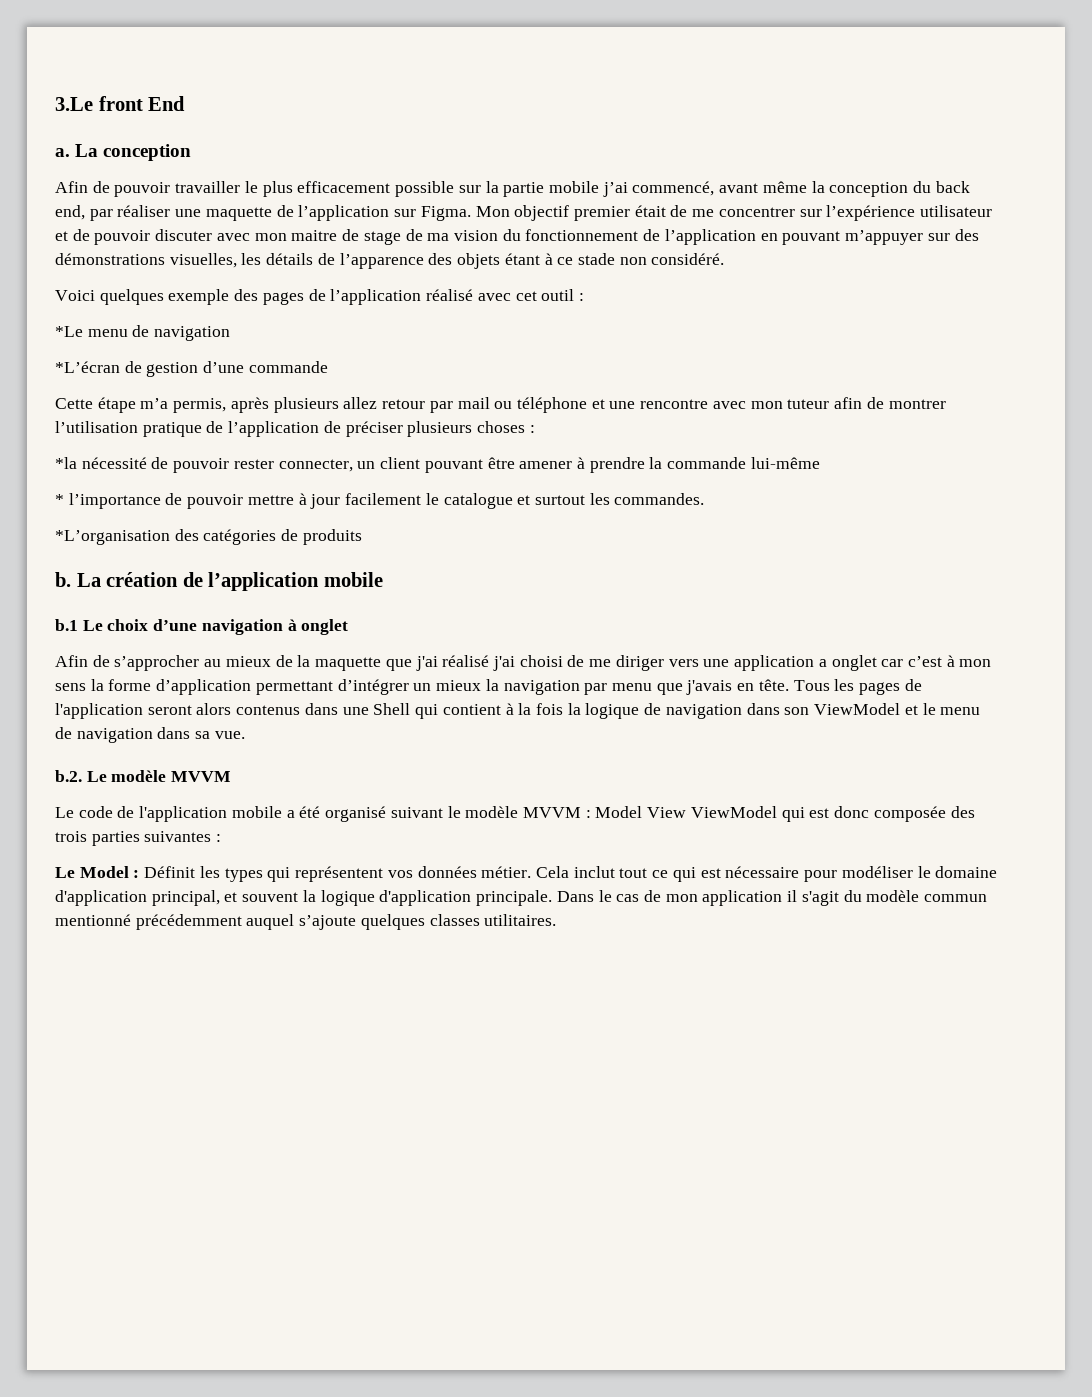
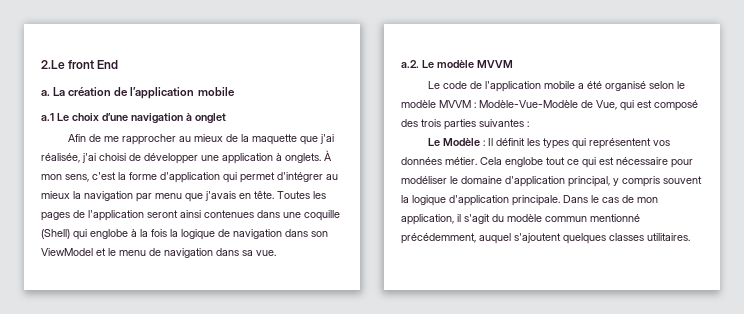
[55,97,93,111] 3.Le -> [41,60,65,69] 2.Le
[103,144,192,161] [55,181,970,197] [55,205,993,221] [55,229,979,245] [55,253,725,269] [55,289,584,305] [55,325,231,341] [55,361,328,377] [55,397,946,413] [55,421,535,437] [55,457,820,473] [55,493,705,509] [55,529,362,545] [55,572,101,587] conception // Afin de pouvoir travailler le plus efficacement possible sur la partie mobile j’ai commencé, avant même la conception du back end, par réaliser une maquette de l’application sur Figma. Mon objectif premier était de me concentrer sur l’expérience utilisateur et de pouvoir discuter avec mon maitre de stage de ma vision du fonctionnement de l’application en pouvant m’appuyer sur des démonstrations visuelles, les détails de l’apparence des objets étant à ce stade non considéré. // Voici quelques exemple des pages de l’application réalisé avec cet outil : // *Le menu de navigation // *L’écran de gestion d’une commande // Cette étape m’a permis, après plusieurs allez retour par mail ou téléphone et une rencontre avec mon tuteur afin de montrer l’utilisation pratique de l’application de préciser plusieurs choses : // *la nécessité de pouvoir rester connecter, un client pouvant être amener à prendre la commande lui-même // * l’importance de pouvoir mettre à jour facilement le catalogue et surtout les commandes. // *L’organisation des catégories de produits // b. La -> (66, 91) none
[55,619,78,631] b.1 -> [41,113,54,121] a.1
[114,655,200,671] s’approcher -> [104,134,177,145] me rapprocher
[442,655,490,667] réalisé -> [41,153,80,163] réalisée,
[589,655,992,671] [55,679,432,695] me diriger vers une application a onglet car c’est à mon sens la forme d’application permettant d’intégrer un -> [144,150,332,164] [41,172,338,183] développer une application à onglets. À mon sens, c'est la forme d'application qui permet d'intégrer au
[793,680,830,691] Tous -> [277,191,310,199] Toutes
[196,703,501,719] alors contenus dans une Shell qui contient -> [180,210,340,221] [41,229,128,240] ainsi contenues dans une coquille (Shell) qui englobe
[55,770,82,782] b.2. -> [401,60,419,68] a.2.
[390,807,443,818] suivant -> [649,81,675,89] selon
[595,806,946,822] Model View ViewModel qui est donc composée -> [479,100,698,111] Modèle-Vue-Modèle de Vue, qui est composé
[79,866,196,878] Model : Définit -> [443,138,526,146] Modèle : Il définit
[573,866,615,878] inclut -> [505,157,543,167] englobe
[224,892,238,902] et -> [613,176,660,187] y compris
[702,890,783,906] application -> [401,214,454,225] application,
[135,914,357,930] précédemment auquel s’ajoute -> [401,233,561,244] précédemment, auquel s'ajoutent

